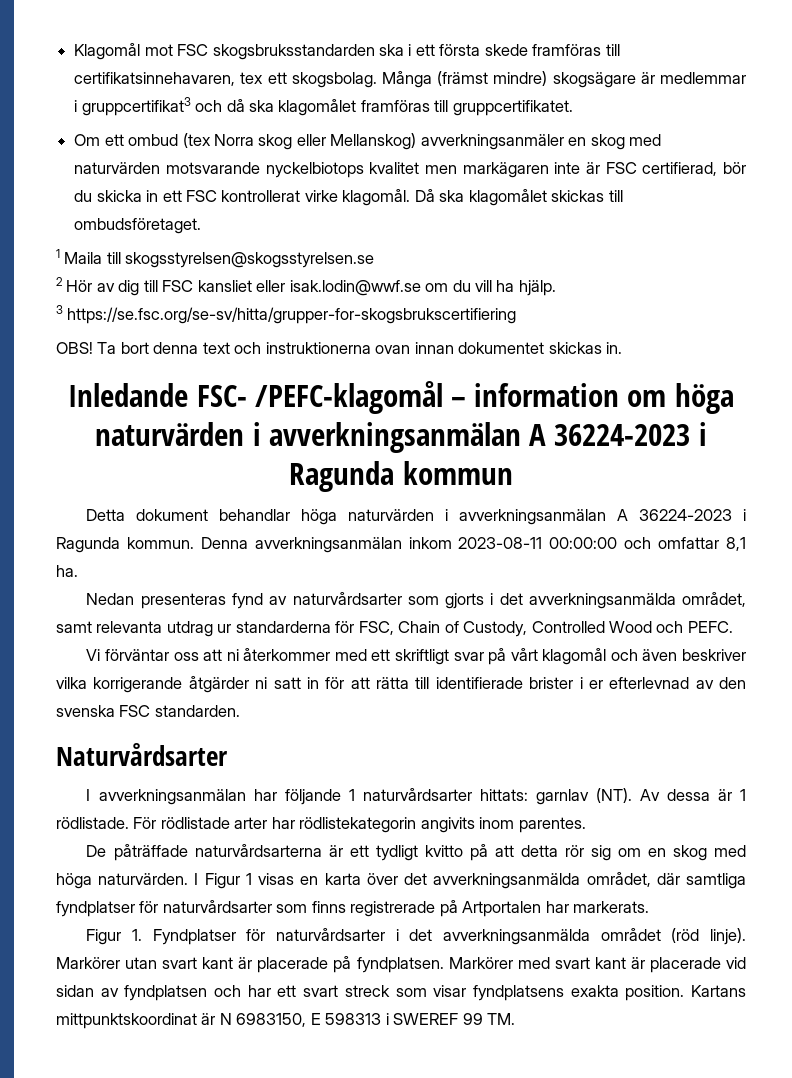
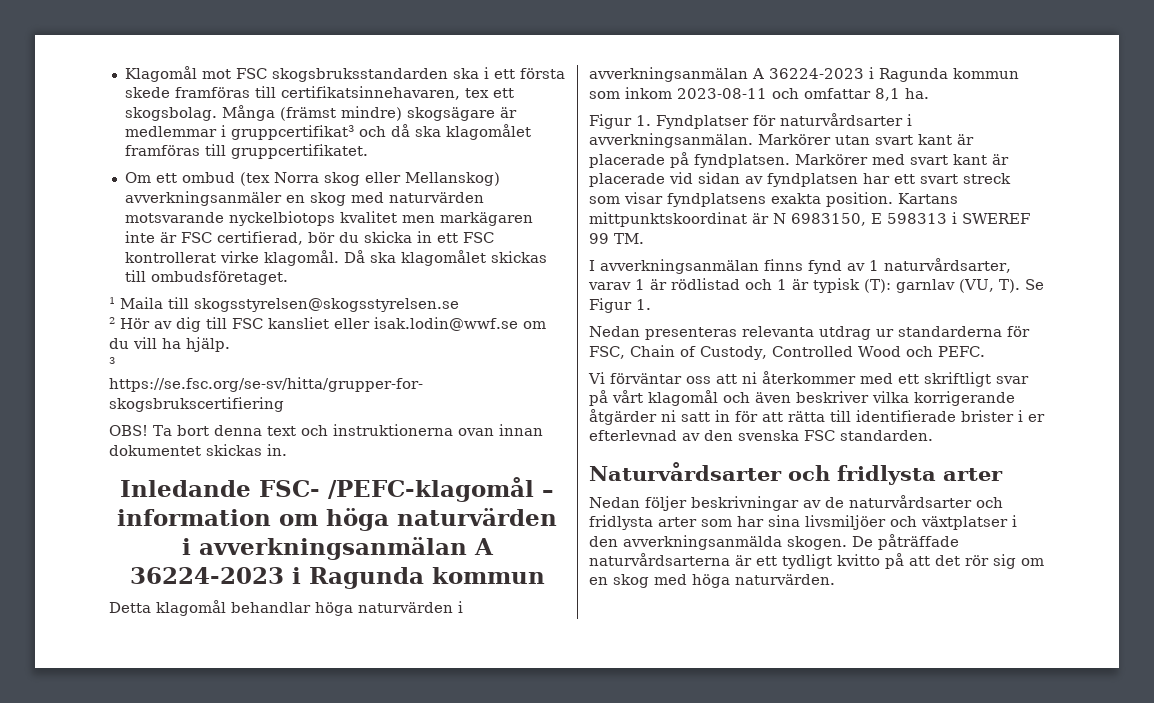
[136,509,209,521] dokument -> [156,600,226,616] klagomål
[126,537,402,553] kommun. Denna avverkningsanmälan -> [953,68,1019,79] [589,91,620,99] kommun som
[549,537,618,549] 00:00:00 -> (767, 93) none
[86,592,746,609] [56,621,92,633] Nedan presenteras fynd av naturvårdsarter som gjorts i det avverkningsanmälda området, samt -> [589,113,912,129] [589,133,974,148] [589,152,1009,168] [589,172,1011,187] [589,192,958,207] [589,212,1030,227] [589,233,644,244] [589,258,1011,274] [588,278,1044,293] [589,298,651,313] [589,326,737,340] Figur 1. Fyndplatser för naturvårdsarter i avverkningsanmälan. Markörer utan svart kant är placerade på fyndplatsen. Markörer med svart kant är placerade vid sidan av fyndplatsen har ett svart streck som visar fyndplatsens exakta position. Kartans mittpunktskoordinat är N 6983150, E 598313 i SWEREF 99 TM. // I avverkningsanmälan finns fynd av 1 naturvårdsarter, varav 1 är rödlistad och 1 är typisk (T): garnlav (VU, T). Se Figur 1. // Nedan presenteras
[86,788,746,805] [56,817,586,833] // I avverkningsanmälan har följande 1 naturvårdsarter hittats: garnlav (NT). Av dessa är 1 rödlistade. För rödlistade arter har rödlistekategorin angivits inom parentes. // -> [788,465,1003,485] [589,495,1003,511] [589,515,1017,530] [589,535,847,550] och fridlysta arter // Nedan följer beskrivningar av de naturvårdsarter och fridlysta arter som har sina livsmiljöer och växtplatser i den avverkningsanmälda skogen.
[520,845,558,857] detta -> [935,555,960,566] det
[194,872,747,889] [56,900,650,917] [86,928,746,945] [56,956,746,973] [56,985,747,1001] [56,1013,516,1029] I Figur 1 visas en karta över det avverkningsanmälda området, där samtliga fyndplatser för naturvårdsarter som finns registrerade på Artportalen har markerats. // Figur 1. Fyndplatser för naturvårdsarter i det avverkningsanmälda området (röd linje). Markörer utan svart kant är placerade på fyndplatsen. Markörer med svart kant är placerade vid sidan av fyndplatsen och har ett svart streck som visar fyndplatsens exakta position. Kartans mittpunktskoordinat är N 6983150, E 598313 i SWEREF 99 TM. -> (835, 579) none

